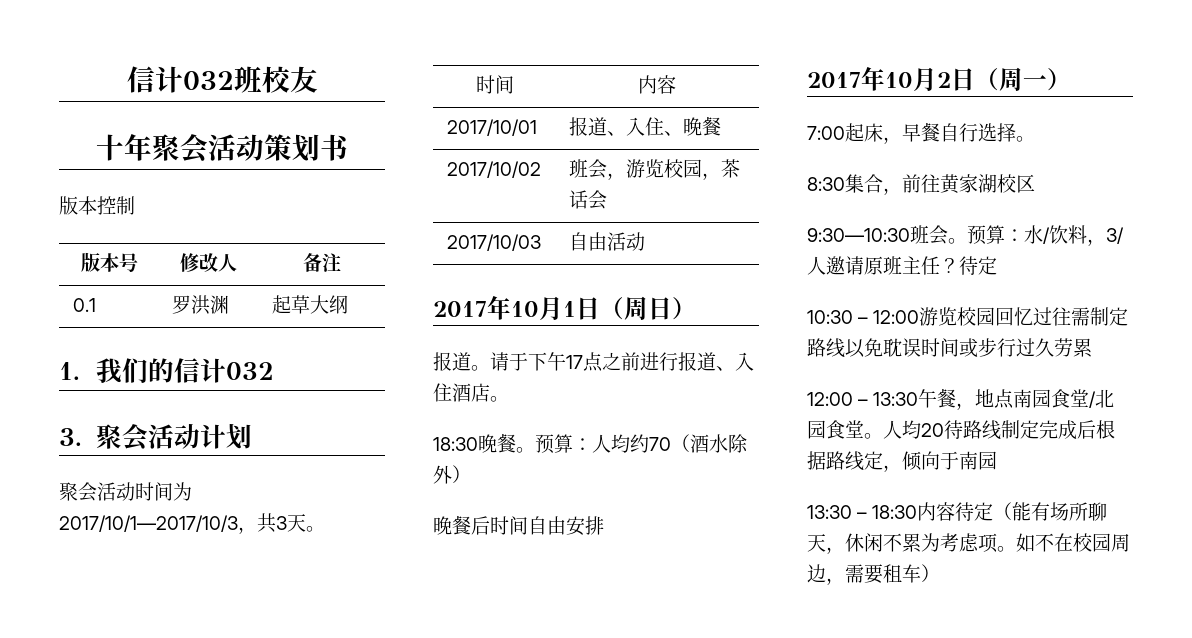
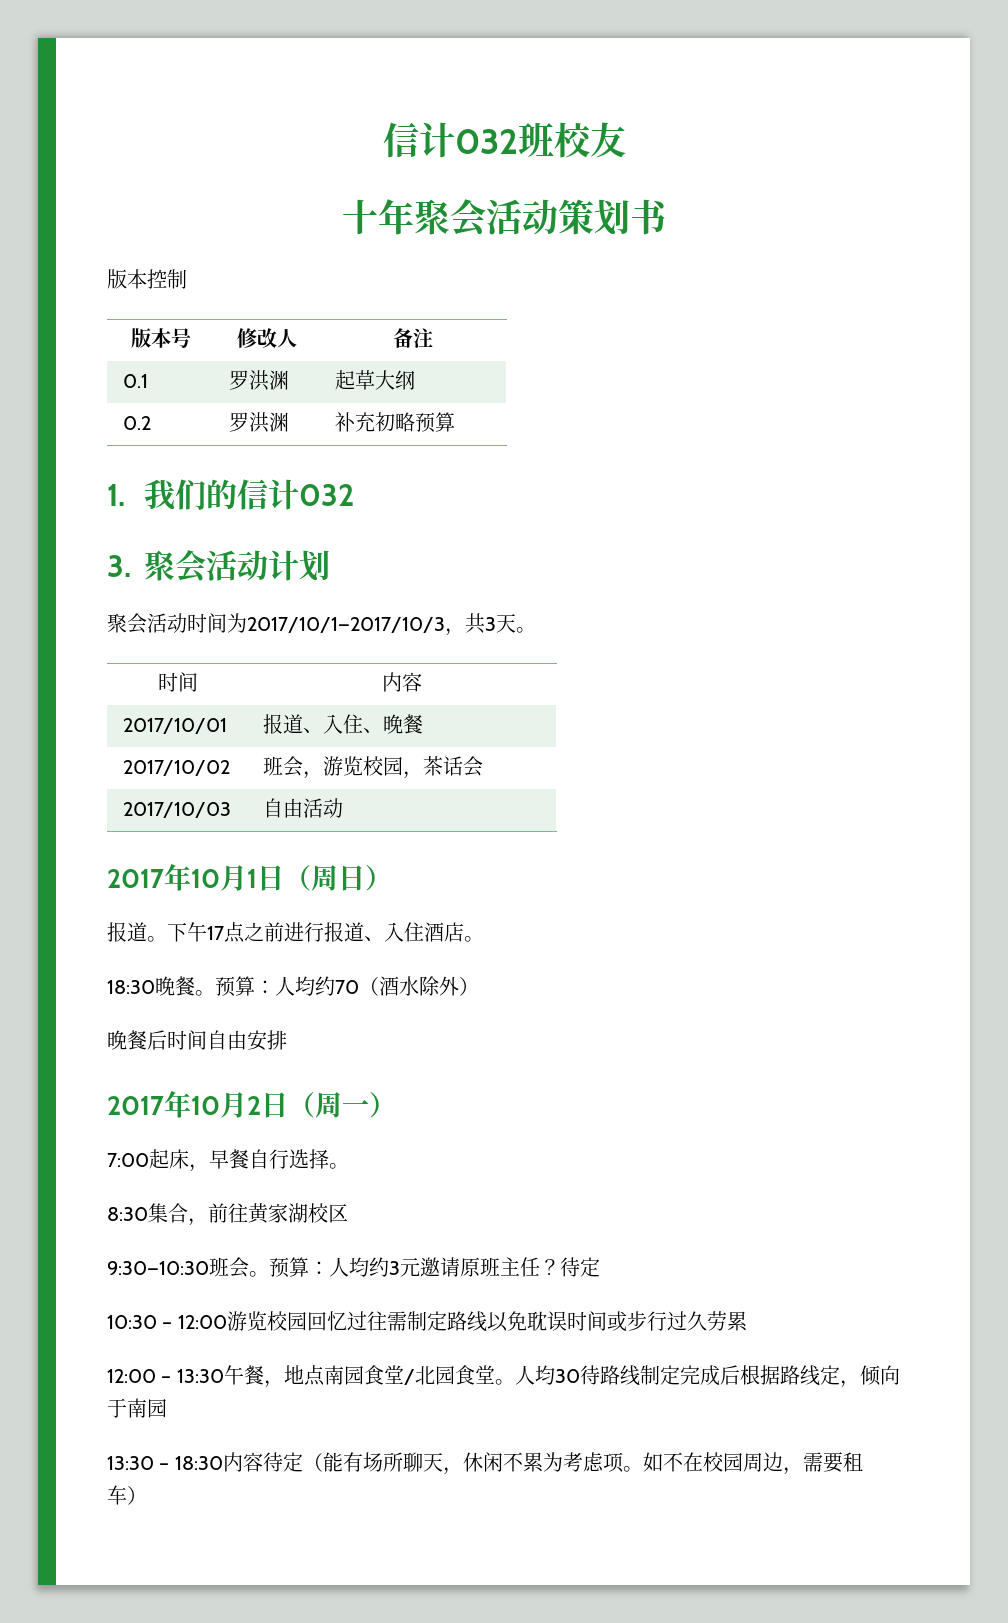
(348, 304) none -> [122,416,151,430] [228,412,289,433] [334,412,455,433] // 0.2 | 罗洪渊 | 补充初略预算
[490,352,528,371] 请于 -> (167, 939) none
[1024,225,1124,246] [807,256,826,275] 水/饮料，3/人 -> [329,1257,420,1277] 人均约3元
[921,423,944,437] 20 -> [554,1369,580,1383] 30

